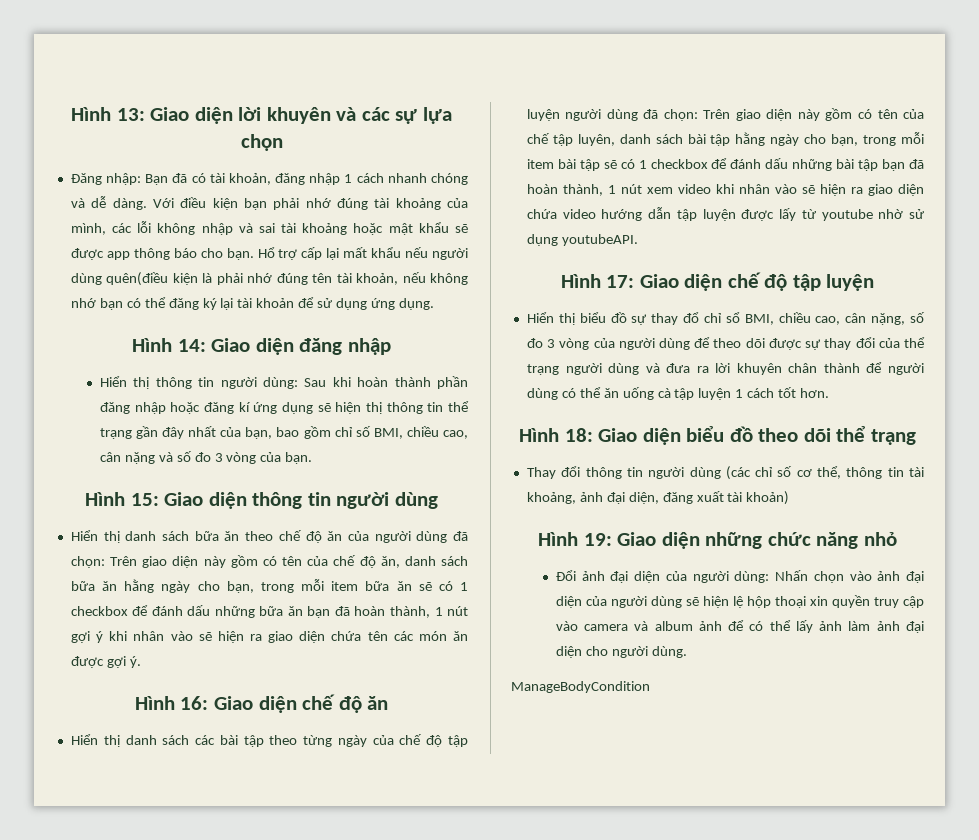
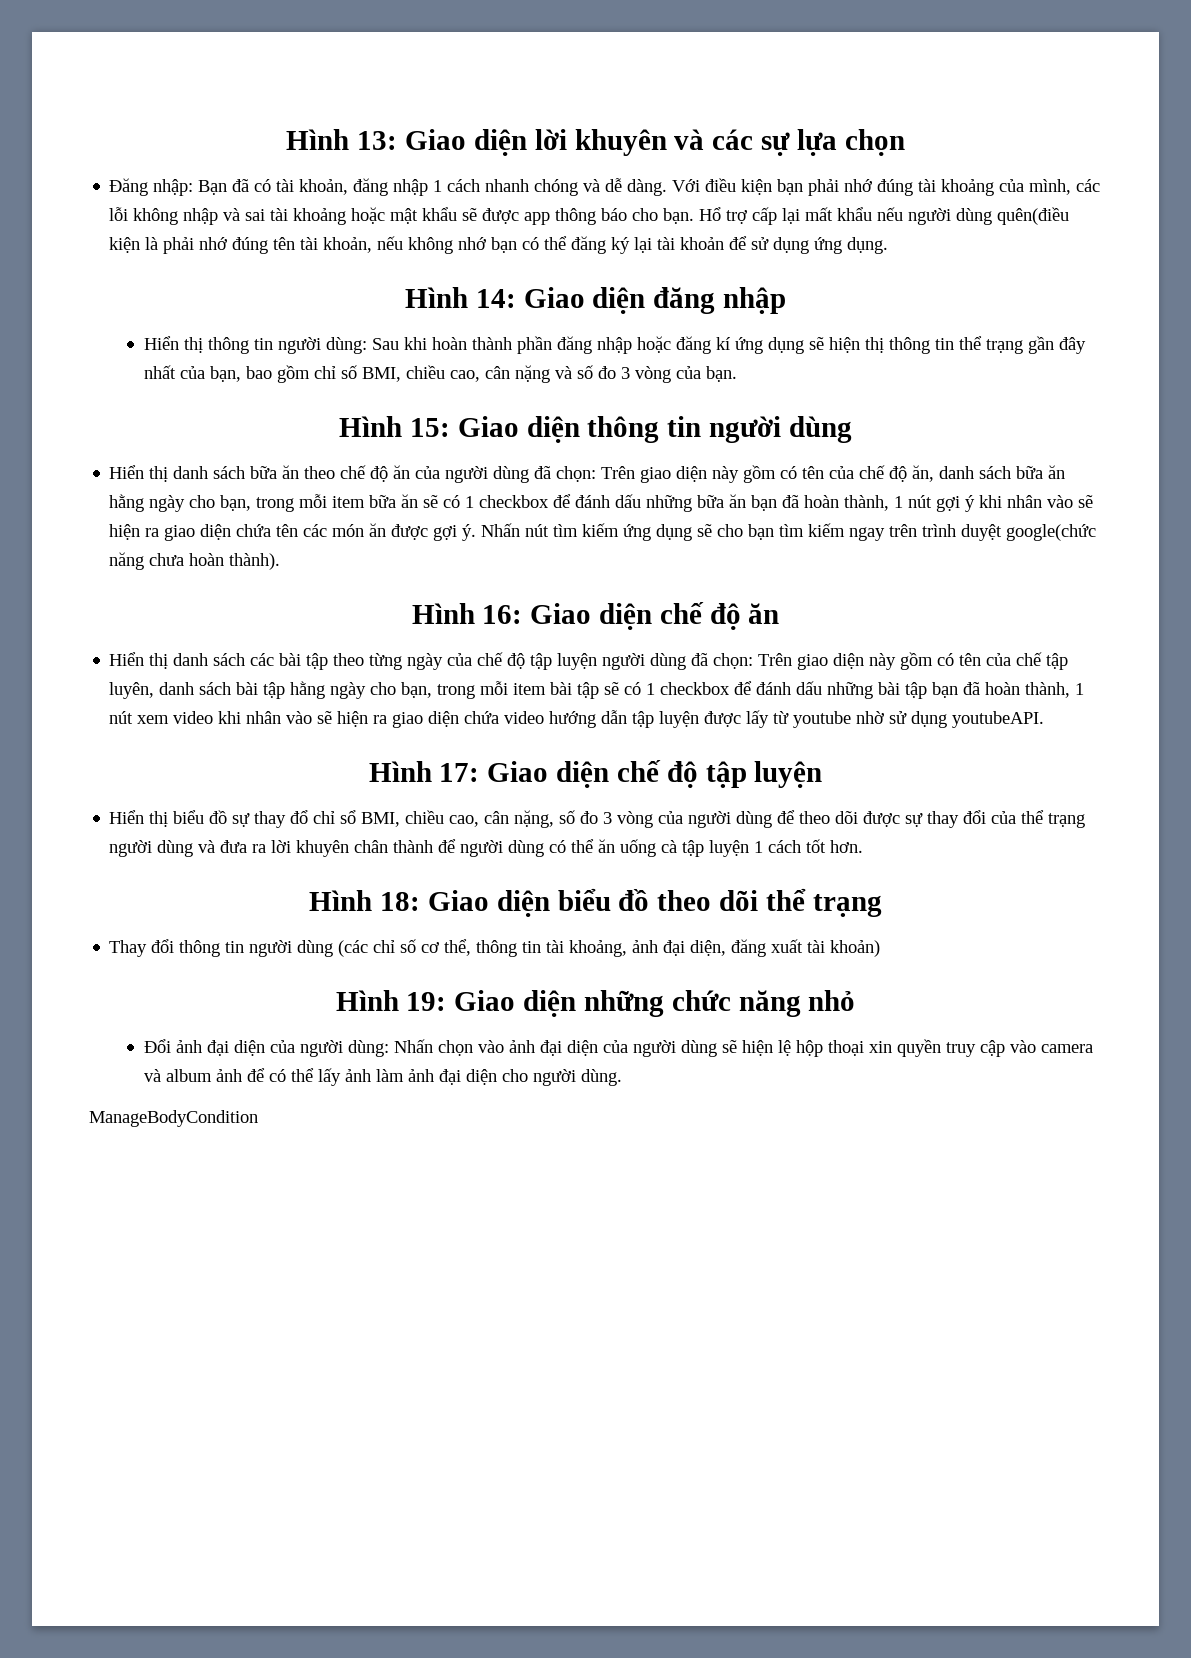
(141, 662) none -> [481,523,1097,541] [109,552,281,570] Nhấn nút tìm kiếm ứng dụng sẽ cho bạn tìm kiếm ngay trên trình duyệt google(chức năng chưa hoàn thành).

